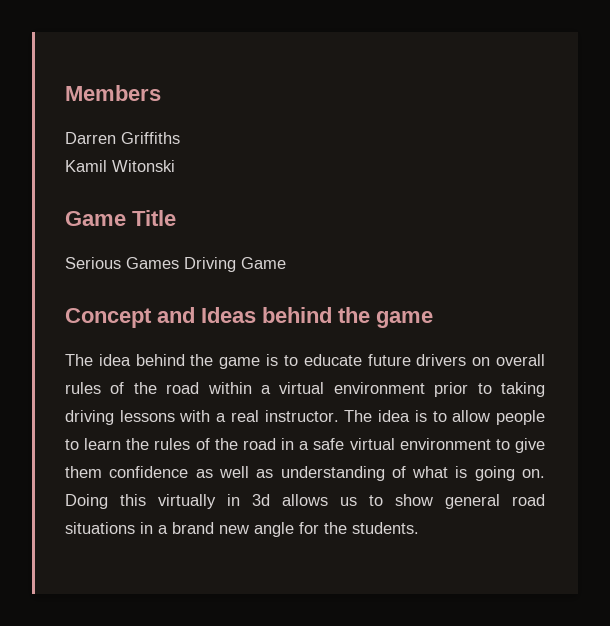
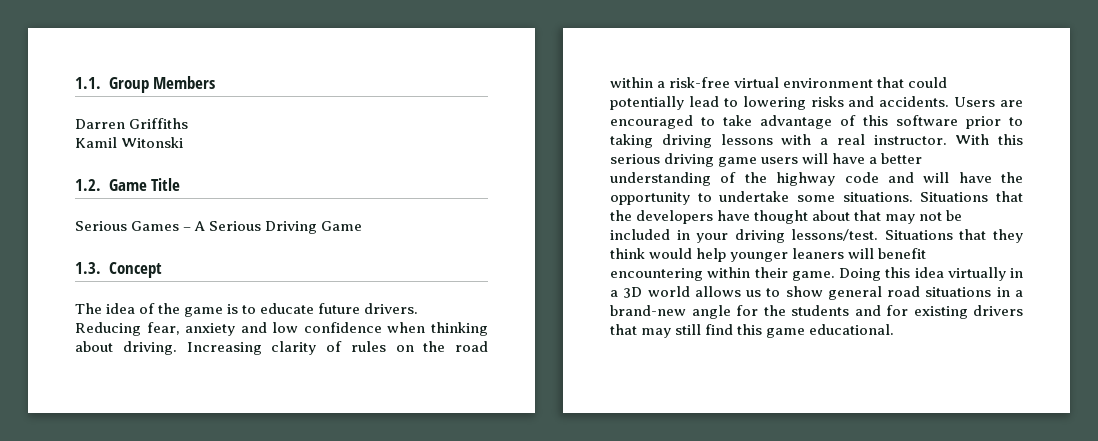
(65, 93) none -> [75,77,149,93] 1.1. Group
(175, 166) none -> [75,179,101,191] 1.2.
(179, 263) none -> [183,221,262,231] – A Serious
(286, 263) none -> [75,262,101,274] 1.3.
[157,307,433,328] [65,354,185,366] and Ideas behind the game // The idea behind -> [75,303,156,314] // The idea of
[416,354,545,366] [65,382,125,394] drivers on overall rules of -> [364,303,419,314] [75,322,488,336] [75,341,414,355] drivers. Reducing fear, anxiety and low confidence when thinking about driving. Increasing clarity of rules on
[279,382,425,394] virtual environment -> [669,77,948,88] [610,96,1023,110] [610,115,958,129] risk-free virtual environment that could potentially lead to lowering risks and accidents. Users are encouraged to take advantage of this software
[344,410,546,425] [65,438,545,453] [65,466,545,481] [65,494,270,509] The idea is to allow people to learn the rules of the road in a safe virtual environment to give them confidence as well as understanding of what is going on. Doing this virtually in 3d -> [955,134,1023,145] [610,153,923,167] [610,172,1023,186] [610,191,1023,205] [610,210,963,224] [610,229,1023,243] [610,248,927,262] [610,267,1023,281] [610,286,690,298] With this serious driving game users will have a better understanding of the highway code and will have the opportunity to undertake some situations. Situations that the developers have thought about that may not be included in your driving lessons/test. Situations that they think would help younger leaners will benefit encountering within their game. Doing this idea virtually in a 3D world
[172,522,249,534] brand new -> [610,305,686,316] brand-new
[352,522,419,534] students. -> [791,305,1023,319] [610,324,895,338] students and for existing drivers that may still find this game educational.

